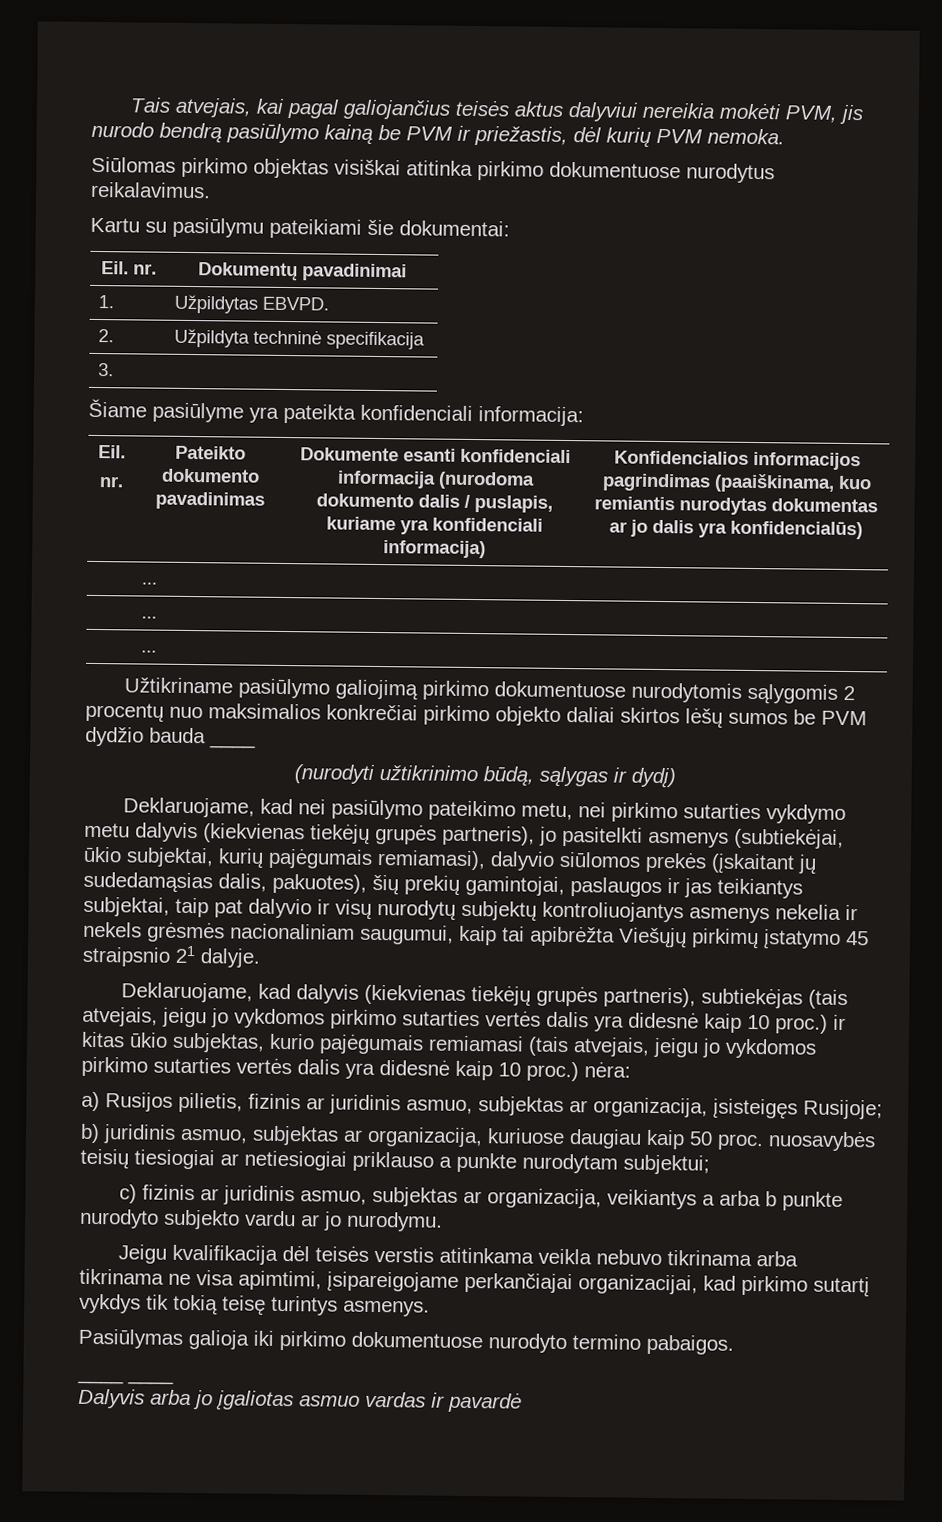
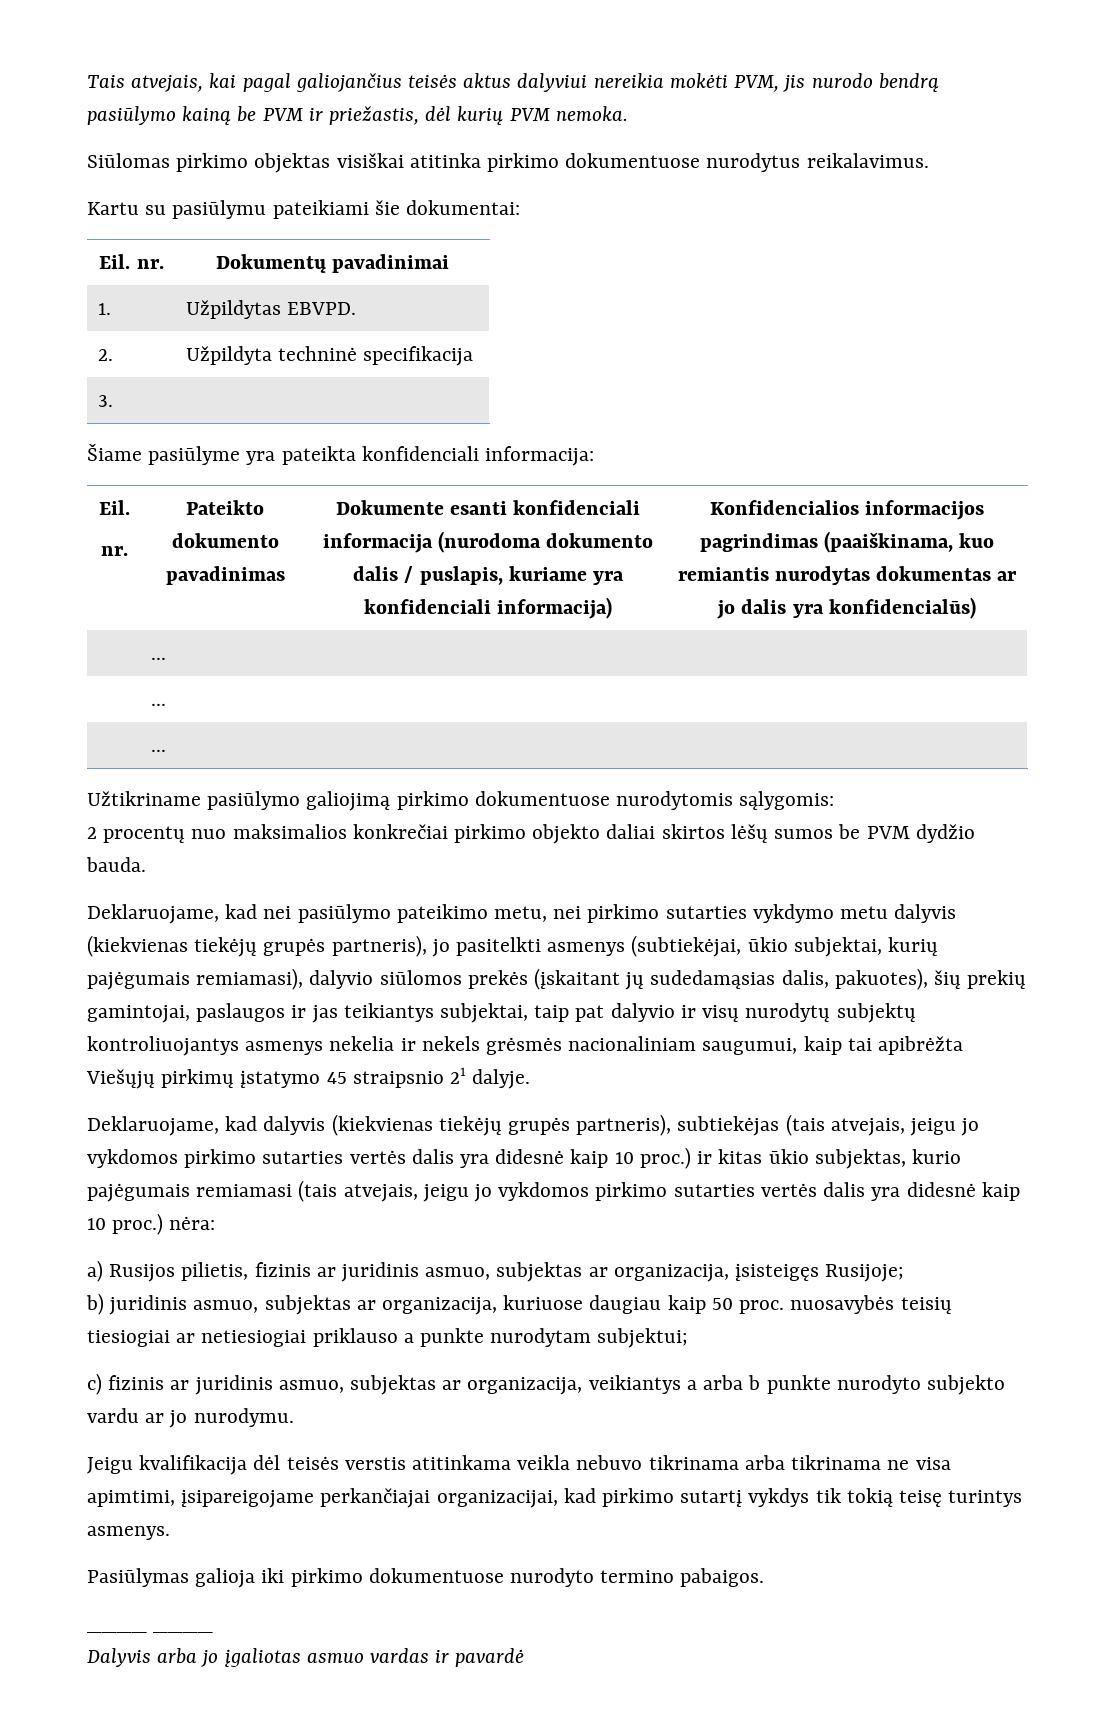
[747,683,839,705] sąlygomis -> [739,791,835,810] sąlygomis: //
[149,727,256,749] [294,764,676,789] bauda ____ // (nurodyti užtikrinimo būdą, sąlygas ir dydį) -> [86,857,146,872] bauda.

